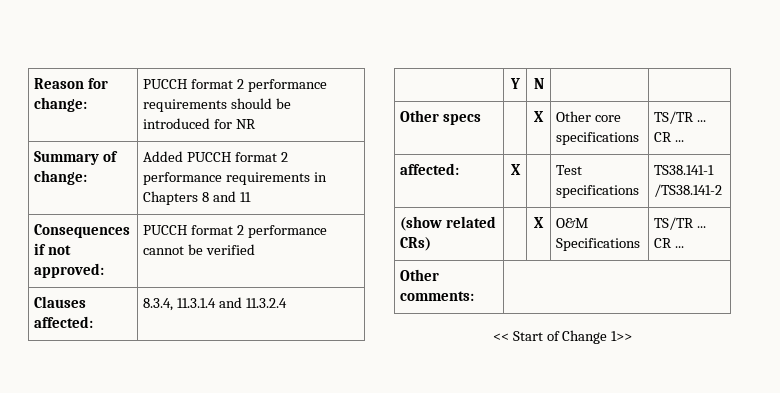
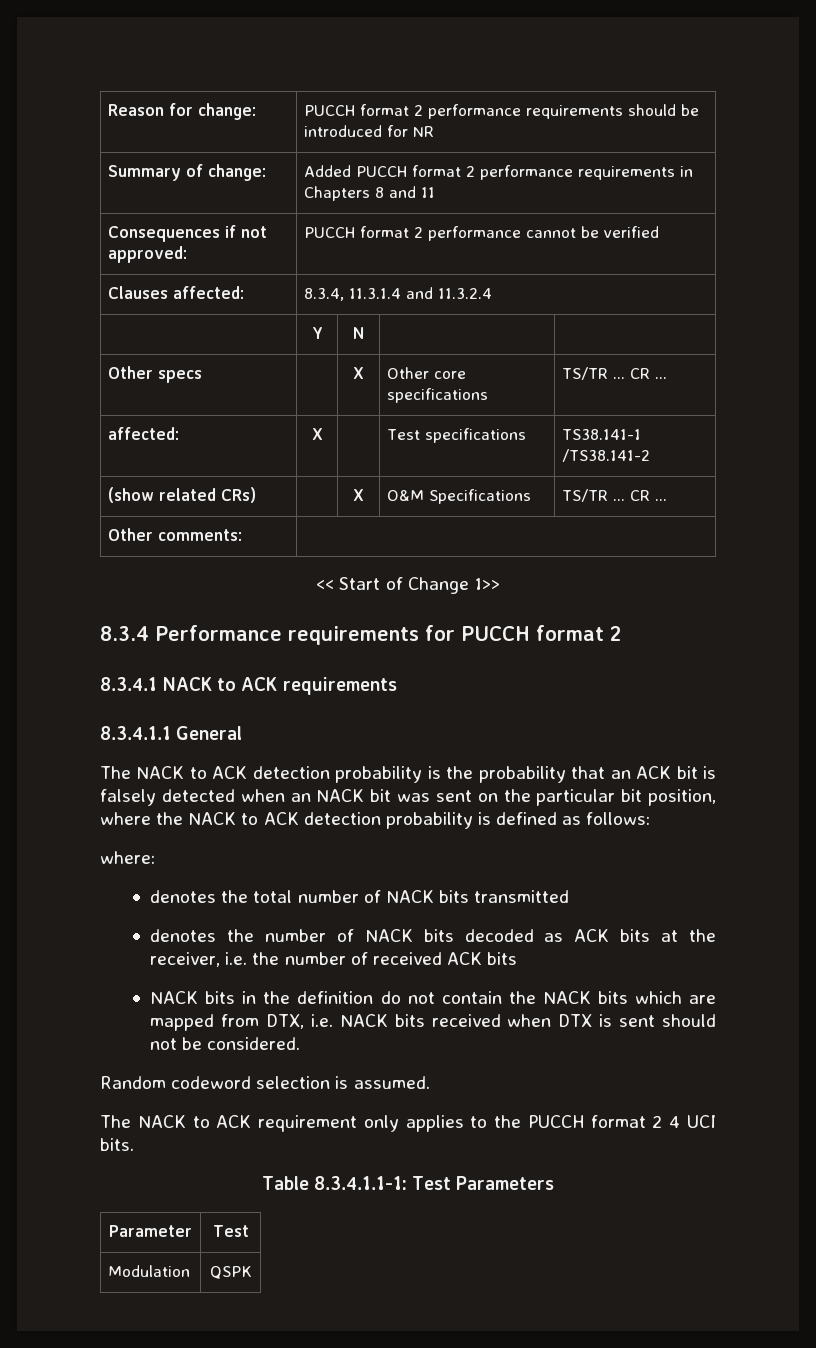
(633, 336) none -> [100,625,621,645] [100,677,397,695] [100,726,243,740] [100,766,716,783] [100,789,716,806] [100,812,651,829] [100,851,155,864] [150,890,570,903] [150,929,716,942] [150,952,518,967] [150,991,717,1004] [150,1014,716,1031] [150,1037,301,1050] [100,1076,430,1089] [100,1115,716,1132] [100,1138,134,1151] [261,1176,555,1190] [109,1225,192,1237] [212,1225,249,1237] [108,1265,191,1277] [209,1266,252,1279] // 8.3.4 Performance requirements for PUCCH format 2 // 8.3.4.1 NACK to ACK requirements // 8.3.4.1.1 General // The NACK to ACK detection probability is the probability that an ACK bit is falsely detected when an NACK bit was sent on the particular bit position, where the NACK to ACK detection probability is defined as follows: // where: // denotes the total number of NACK bits transmitted // denotes the number of NACK bits decoded as ACK bits at the receiver, i.e. the number of received ACK bits // NACK bits in the definition do not contain the NACK bits which are mapped from DTX, i.e. NACK bits received when DTX is sent should not be considered. // Random codeword selection is assumed. // The NACK to ACK requirement only applies to the PUCCH format 2 4 UCI bits. // Table 8.3.4.1.1-1: Test Parameters // Parameter | Test // Modulation | QSPK

